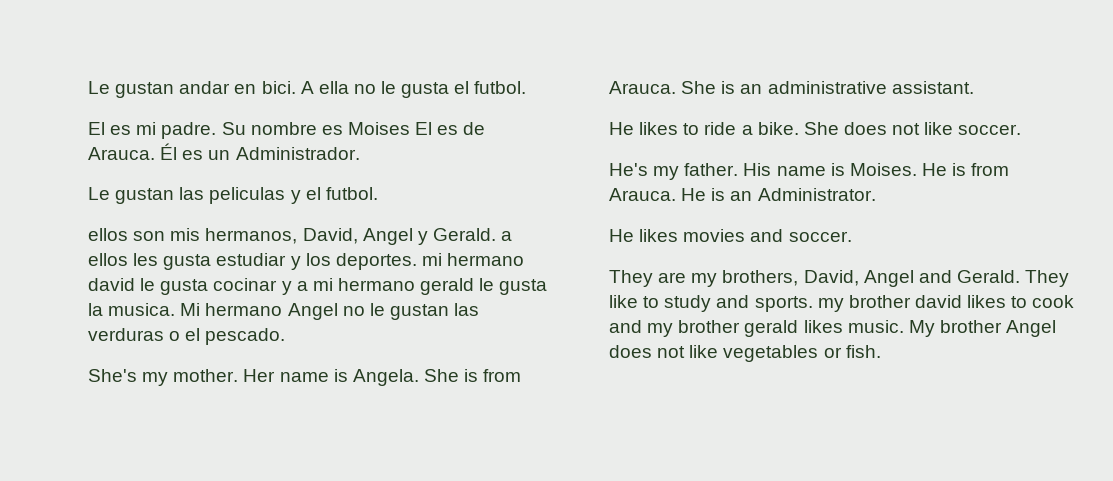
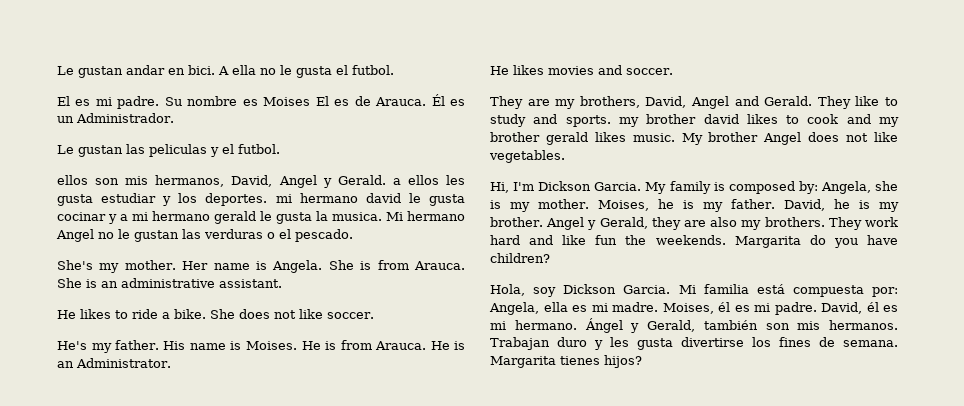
[723,345,881,362] vegetables or fish. -> [489,150,565,163] [490,181,898,194] [490,199,900,212] [490,217,898,230] [490,235,898,248] [490,253,550,263] [490,284,898,297] [489,302,898,315] [490,318,898,333] [490,337,898,350] [490,355,642,368] vegetables. // Hi, I'm Dickson Garcia. My family is composed by: Angela, she is my mother. Moises, he is my father. David, he is my brother. Angel y Gerald, they are also my brothers. They work hard and like fun the weekends. Margarita do you have children? // Hola, soy Dickson Garcia. Mi familia está compuesta por: Angela, ella es mi madre. Moises, él es mi padre. David, él es mi hermano. Ángel y Gerald, también son mis hermanos. Trabajan duro y les gusta divertirse los fines de semana. Margarita tienes hijos?

